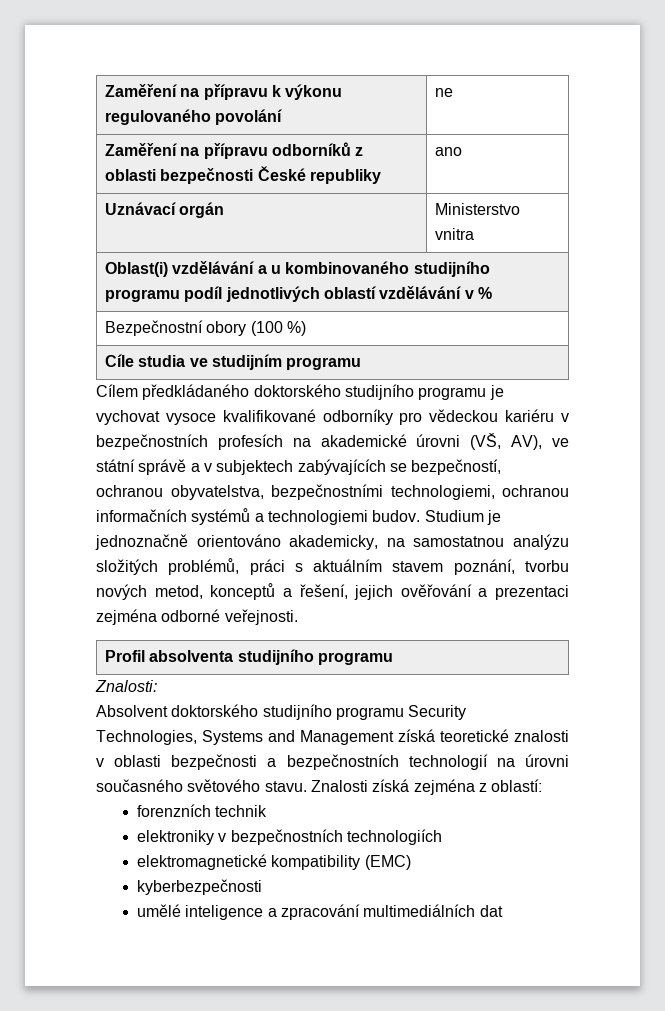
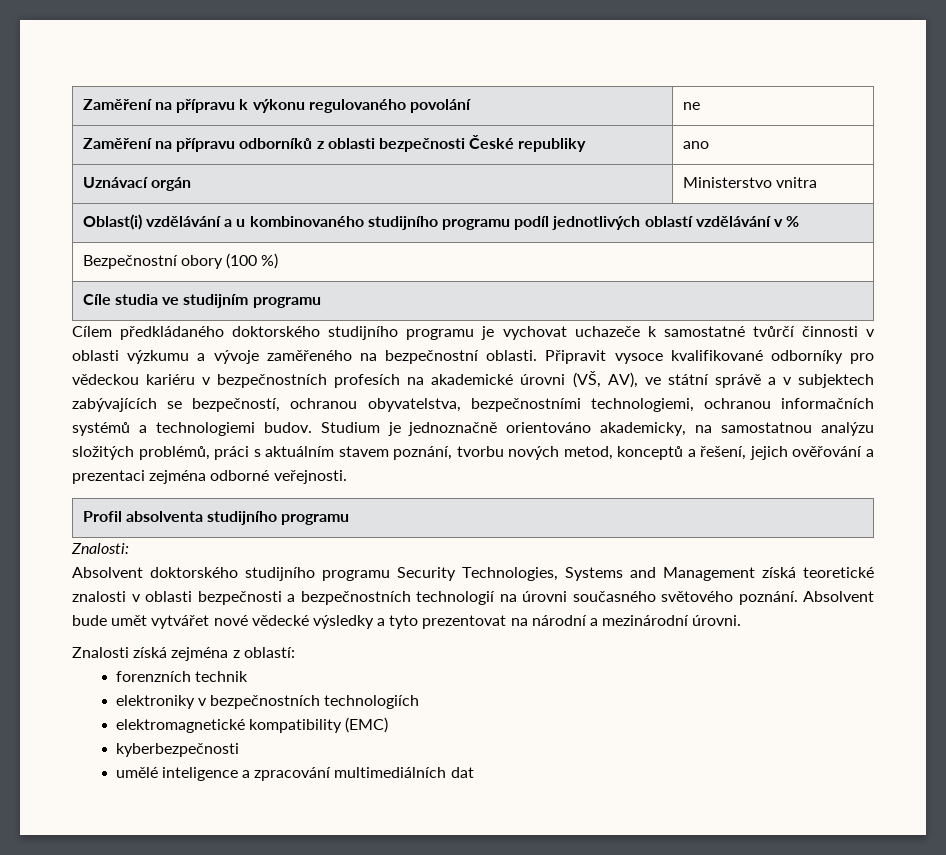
(160, 417) none -> [574,326,876,337] [72,350,607,364] uchazeče k samostatné tvůrčí činnosti v oblasti výzkumu a vývoje zaměřeného na bezpečnostní oblasti. Připravit
[264,781,307,792] stavu. -> [738,591,874,605] [72,615,742,629] poznání. Absolvent bude umět vytvářet nové vědecké výsledky a tyto prezentovat na národní a mezinárodní úrovni. //

